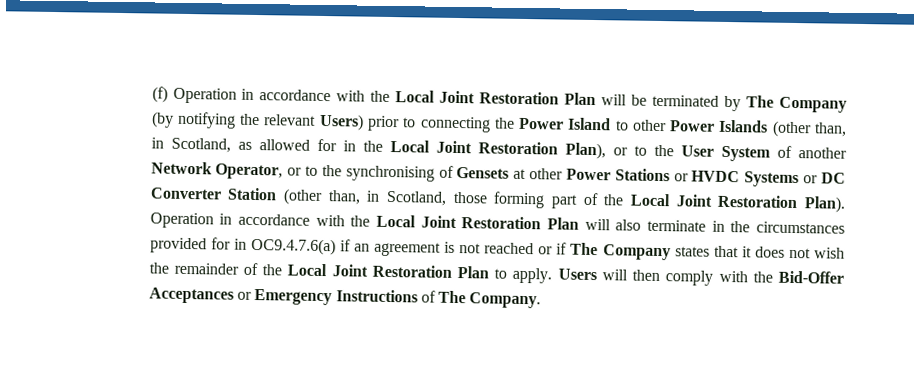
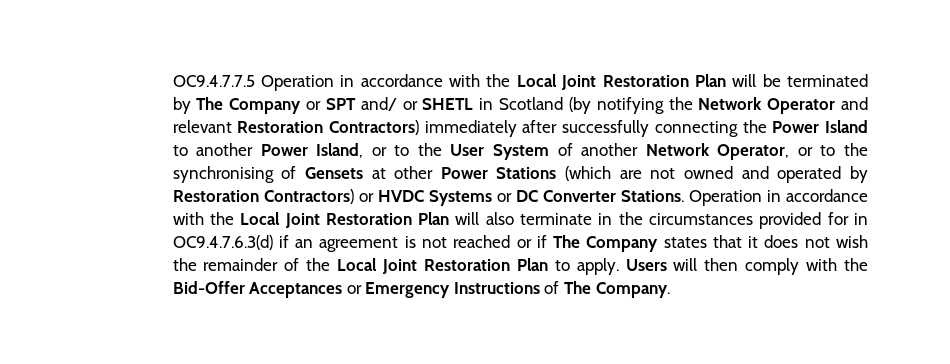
[151,86,168,103] (f) -> [172,75,255,87] OC9.4.7.7.5
[150,111,417,132] (by notifying the relevant Users) prior to -> [306,97,868,114] [172,120,650,137] or SPT and/ or SHETL in Scotland (by notifying the Network Operator and relevant Restoration Contractors) immediately after successfully
[631,119,847,138] [150,137,606,160] other Power Islands (other than, in Scotland, as allowed for in the Local Joint Restoration Plan), -> [196,143,364,158] another Power Island,
(670, 175) none -> [565,166,868,183] [172,189,354,204] (which are not owned and operated by Restoration Contractors)
[227,187,846,213] Station (other than, in Scotland, those forming part of the Local Joint Restoration Plan). -> [620,190,684,202] Stations.
[250,237,336,256] OC9.4.7.6(a) -> [172,235,273,250] OC9.4.7.6.3(d)

